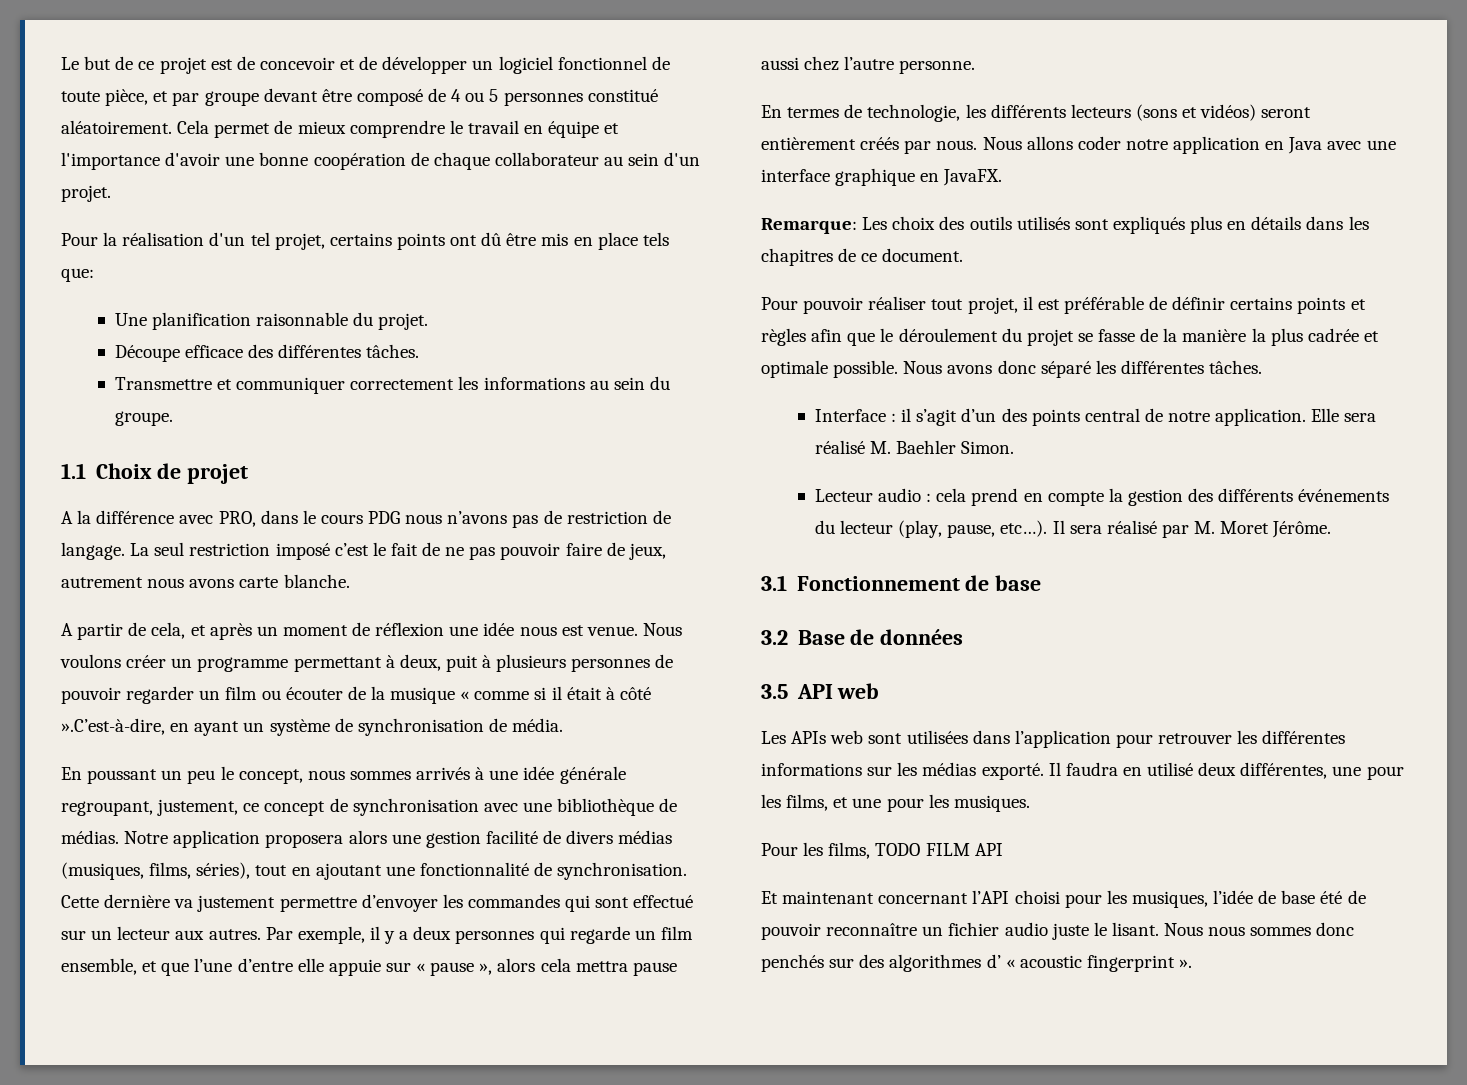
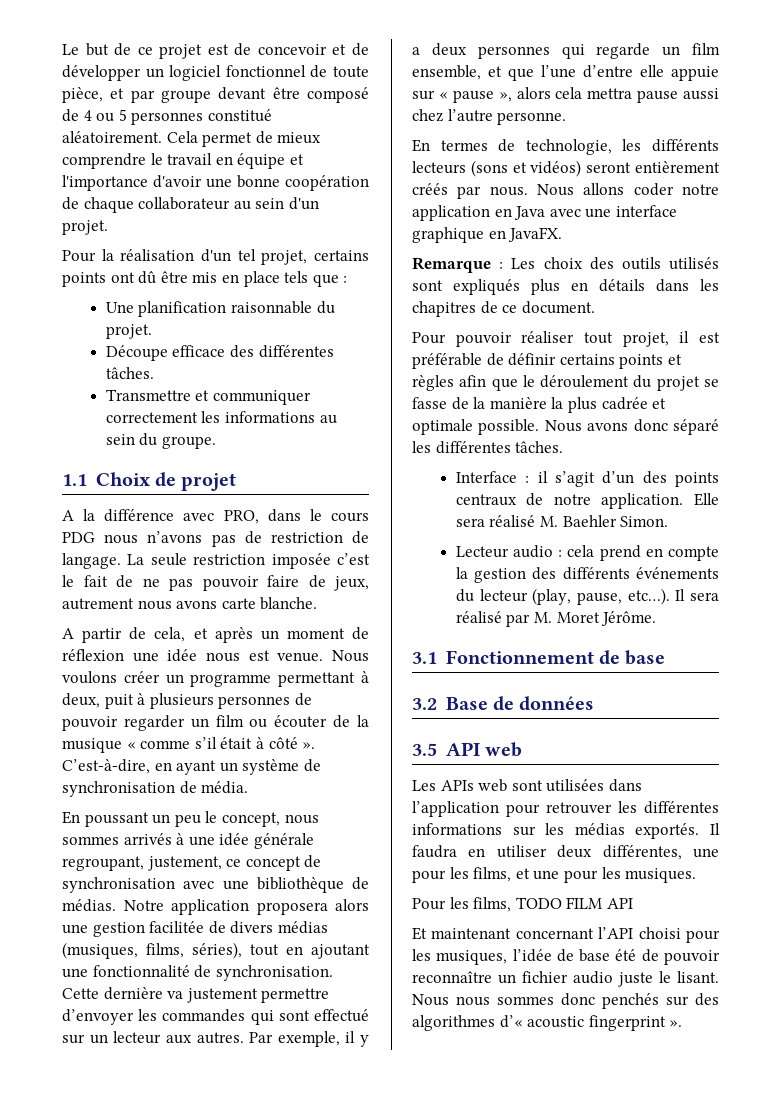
[61,268,94,282] que: -> [312,274,348,287] que :
[154,542,330,560] seul restriction imposé -> [150,553,331,569] seule restriction imposée
[534,686,562,700] si il -> [194,737,217,749] s’il
[61,718,165,735] ».C’est-à-dire, -> [302,742,316,749] [62,759,150,774] ». C’est-à-dire,
[485,830,538,844] facilité -> [149,921,205,933] facilitée
[761,218,857,234] Remarque: -> [412,257,504,273] Remarque :
[1084,408,1140,422] central -> [455,494,517,506] centraux
[981,763,1044,780] exporté. -> [635,823,700,839] exportés.
[1147,762,1194,776] utilisé -> [496,845,547,858] utiliser
[986,954,1015,968] d’ « -> [499,1015,523,1028] d’«

